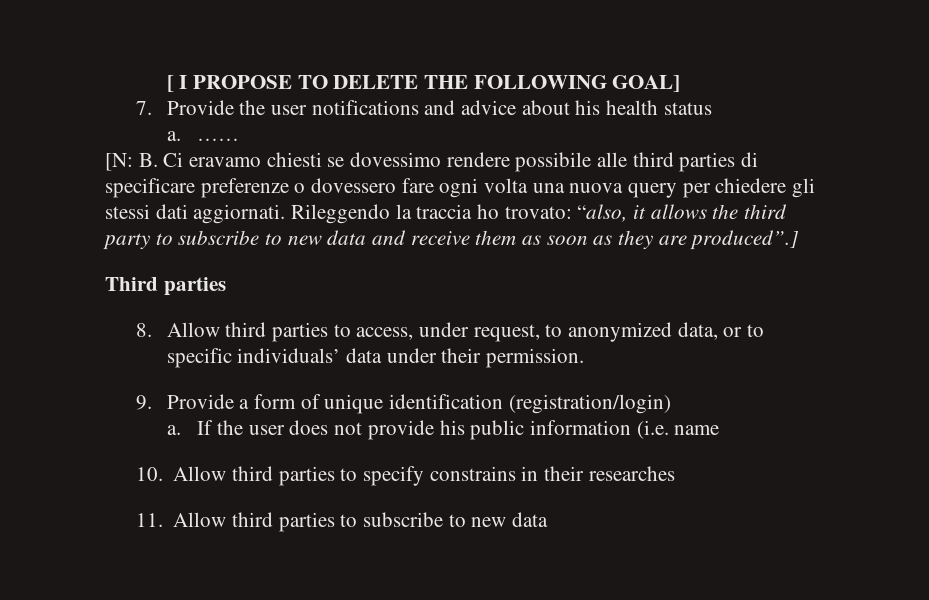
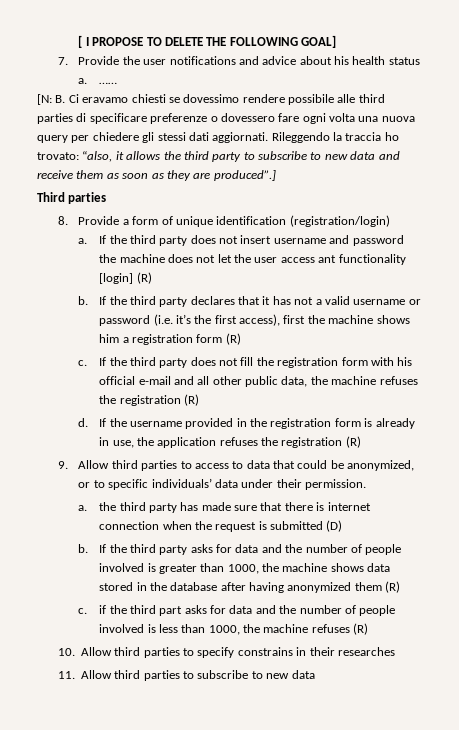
[166,322,765,342] [166,348,585,368] [135,395,152,410] Allow third parties to access, under request, to anonymized data, or to specific individuals’ data under their permission. // 9. -> (68, 220) none
[248,420,720,440] user does not provide his public information (i.e. name -> [129,235,404,246] [99,254,406,265] [99,272,152,284] [78,296,421,307] [99,314,410,326] [99,333,241,345] [78,357,413,368] [99,376,418,387] [99,394,199,406] [78,418,415,429] [99,436,361,448] [57,460,415,471] [78,478,367,490] [78,502,371,513] [99,520,343,532] [78,544,402,555] [99,563,391,574] [99,581,401,593] [78,605,396,616] [99,623,369,635] third party does not insert username and password the machine does not let the user access ant functionality [login] (R) // b. If the third party declares that it has not a valid username or password (i.e. it’s the first access), first the machine shows him a registration form (R) // c. If the third party does not fill the registration form with his official e-mail and all other public data, the machine refuses the registration (R) // d. If the username provided in the registration form is already in use, the application refuses the registration (R) // 9. Allow third parties to access to data that could be anonymized, or to specific individuals’ data under their permission. // a. the third party has made sure that there is internet connection when the request is submitted (D) // b. If the third party asks for data and the number of people involved is greater than 1000, the machine shows data stored in the database after having anonymized them (R) // c. if the third part asks for data and the number of people involved is less than 1000, the machine refuses (R)

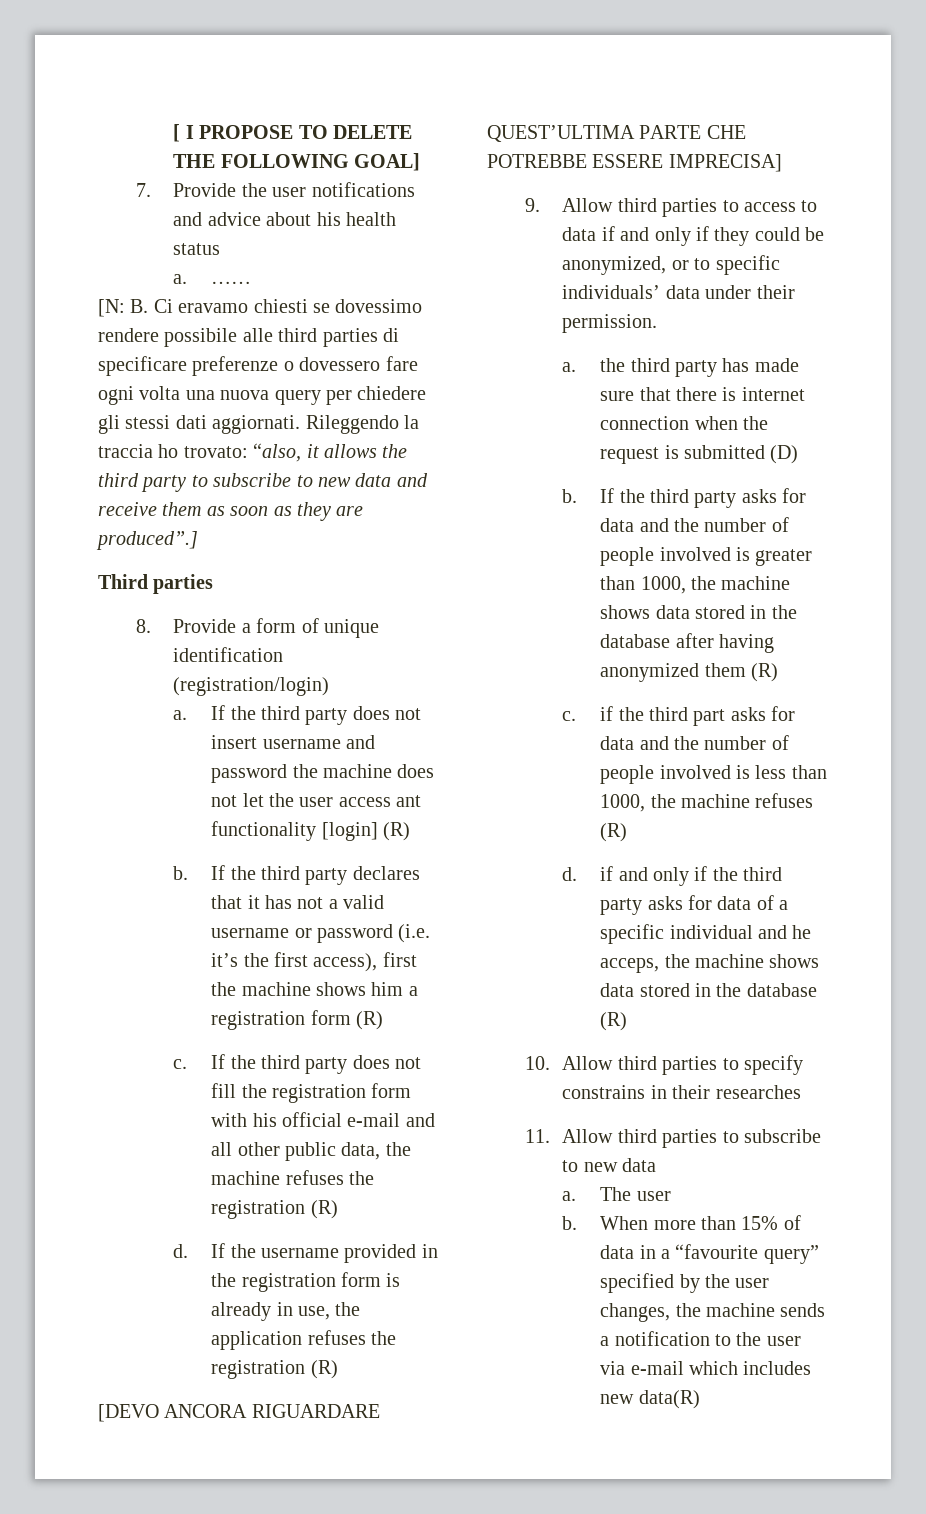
(361, 442) none -> [98,1404,380,1422] [487,125,746,142] [487,154,782,172] // [DEVO ANCORA RIGUARDARE QUEST’ULTIMA PARTE CHE POTREBBE ESSERE IMPRECISA]
[273,460,296,469] that -> [601,226,750,246] if and only if they
(369, 629) none -> [562,866,783,886] [600,895,789,915] [600,924,812,944] [600,954,820,973] [600,983,817,997] [600,1012,628,1031] // d. if and only if the third party asks for data of a specific individual and he acceps, the machine shows data stored in the database (R)
(315, 674) none -> [562,1187,671,1201] [562,1215,801,1230] [600,1244,819,1264] [600,1273,770,1293] [600,1303,826,1322] [600,1331,801,1346] [600,1361,812,1375] [600,1390,700,1409] // a. The user // b. When more than 15% of data in a “favourite query” specified by the user changes, the machine sends a notification to the user via e-mail which includes new data(R)

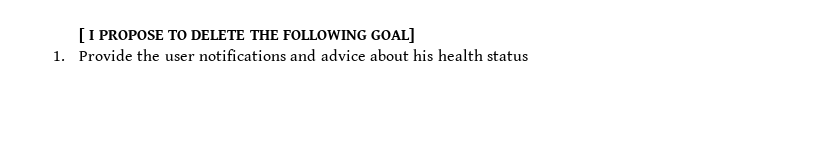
[135,183,151,197] 7. -> [53,51,66,61] 1.
[173,274,252,284] [98,299,423,317] [98,328,399,347] [98,356,418,376] [98,386,427,405] [98,415,419,434] [98,443,408,462] [98,473,428,492] [98,502,364,521] [96,531,198,550] [98,574,214,594] [135,618,380,638] [173,647,284,662] [173,677,330,696] [173,705,422,725] [211,735,375,749] [211,764,435,783] [211,793,422,807] [211,821,410,841] [173,865,420,885] [211,895,385,909] [211,924,431,943] [211,952,417,972] [211,982,418,996] [211,1010,383,1030] [173,1054,422,1074] [211,1083,412,1103] [211,1112,435,1127] [211,1142,411,1161] [211,1170,374,1185] [211,1200,338,1219] [173,1243,438,1263] [211,1272,401,1292] [211,1302,361,1321] [211,1330,396,1350] [211,1360,338,1379] [98,1404,380,1422] [487,125,746,142] [487,154,782,172] [524,198,818,217] [562,226,825,246] [562,255,780,275] [562,285,795,299] [562,314,658,333] [562,358,799,377] [600,387,805,401] [600,416,768,430] [600,445,799,464] [562,488,807,508] [600,517,789,532] [600,547,813,566] [600,576,791,594] [600,605,797,619] [600,633,774,653] [600,663,778,682] [562,706,796,726] [600,735,789,750] [600,765,827,784] [600,793,814,812] [600,823,628,842] [562,866,783,886] [600,895,789,915] [600,924,812,944] [600,954,820,973] [600,983,817,997] [600,1012,628,1031] [524,1055,804,1075] [562,1085,801,1099] [524,1129,822,1148] [562,1158,657,1172] [562,1187,671,1201] [562,1215,801,1230] [600,1244,819,1264] [600,1273,770,1293] [600,1303,826,1322] [600,1331,801,1346] [600,1361,812,1375] [600,1390,700,1409] // a. …… // [N: B. Ci eravamo chiesti se dovessimo rendere possibile alle third parties di specificare preferenze o dovessero fare ogni volta una nuova query per chiedere gli stessi dati aggiornati. Rileggendo la traccia ho trovato: “also, it allows the third party to subscribe to new data and receive them as soon as they are produced”.] // Third parties // 8. Provide a form of unique identification (registration/login) // a. If the third party does not insert username and password the machine does not let the user access ant functionality [login] (R) // b. If the third party declares that it has not a valid username or password (i.e. it’s the first access), first the machine shows him a registration form (R) // c. If the third party does not fill the registration form with his official e-mail and all other public data, the machine refuses the registration (R) // d. If the username provided in the registration form is already in use, the application refuses the registration (R) // [DEVO ANCORA RIGUARDARE QUEST’ULTIMA PARTE CHE POTREBBE ESSERE IMPRECISA] // 9. Allow third parties to access to data if and only if they could be anonymized, or to specific individuals’ data under their permission. // a. the third party has made sure that there is internet connection when the request is submitted (D) // b. If the third party asks for data and the number of people involved is greater than 1000, the machine shows data stored in the database after having anonymized them (R) // c. if the third part asks for data and the number of people involved is less than 1000, the machine refuses (R) // d. if and only if the third party asks for data of a specific individual and he acceps, the machine shows data stored in the database (R) // 10. Allow third parties to specify constrains in their researches // 11. Allow third parties to subscribe to new data // a. The user // b. When more than 15% of data in a “favourite query” specified by the user changes, the machine sends a notification to the user via e-mail which includes new data(R) -> (528, 56) none

